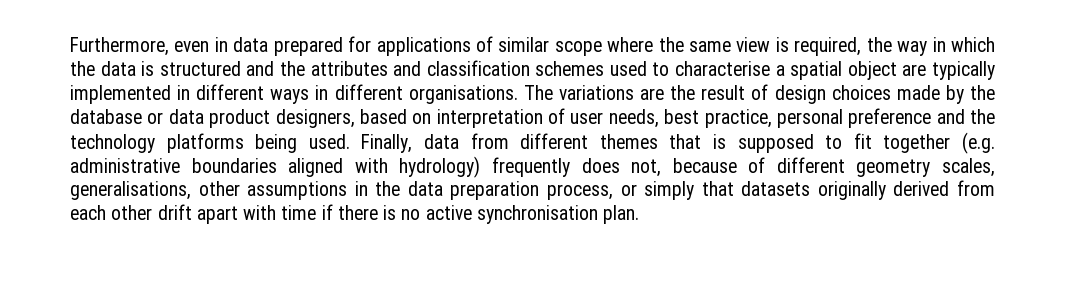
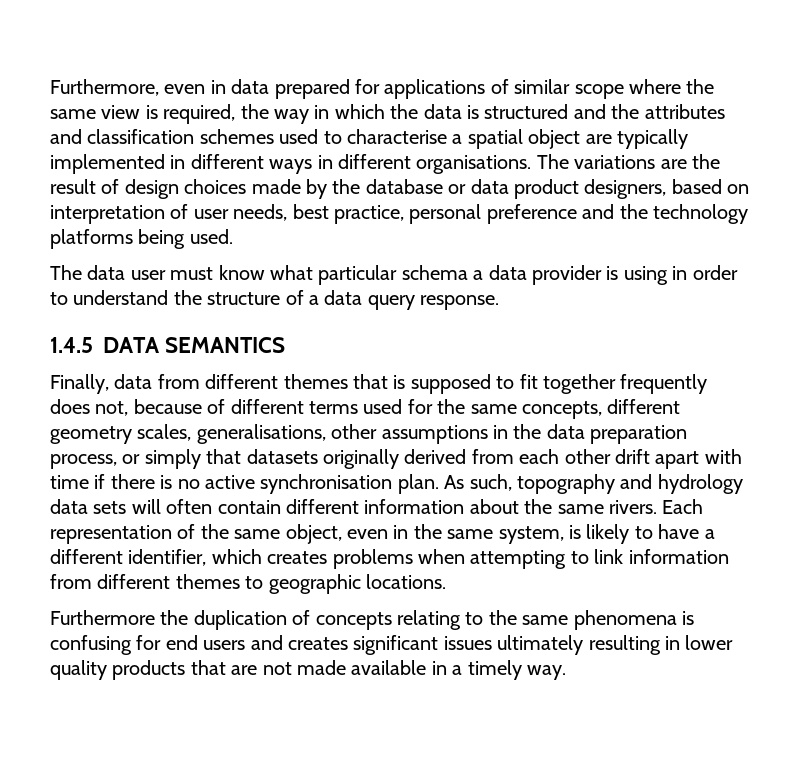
(350, 141) none -> [50,265,738,285] [50,290,500,310] [50,337,286,353] // The data user must know what particular schema a data provider is using in order to understand the structure of a data query response. // 1.4.5 DATA SEMANTICS //
[962,132,996,154] [70,156,481,178] (e.g. administrative boundaries aligned with hydrology) -> (616, 384) none
(845, 165) none -> [309,399,681,419] terms used for the same concepts, different
(640, 214) none -> [444,474,743,494] [50,499,704,514] [50,524,715,544] [50,549,729,569] [50,574,446,594] [50,610,694,630] [50,635,734,655] [50,660,566,680] As such, topography and hydrology data sets will often contain different information about the same rivers. Each representation of the same object, even in the same system, is likely to have a different identifier, which creates problems when attempting to link information from different themes to geographic locations. // Furthermore the duplication of concepts relating to the same phenomena is confusing for end users and creates significant issues ultimately resulting in lower quality products that are not made available in a timely way.

